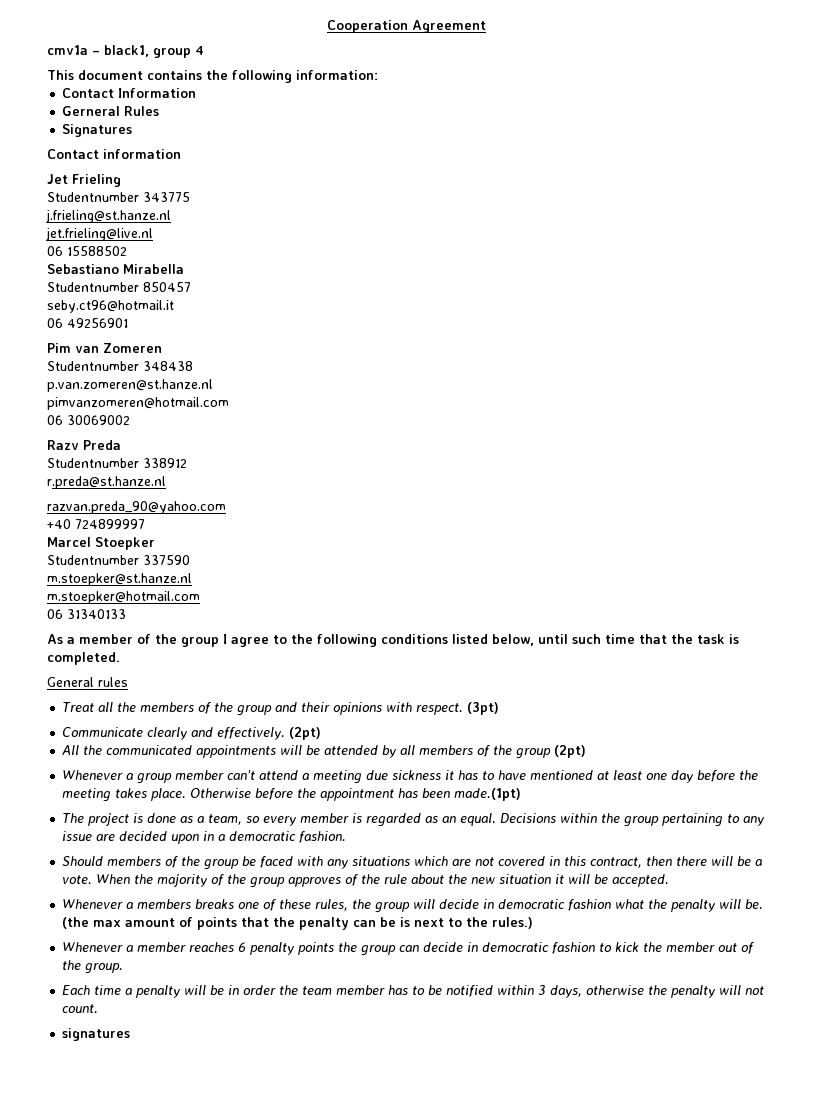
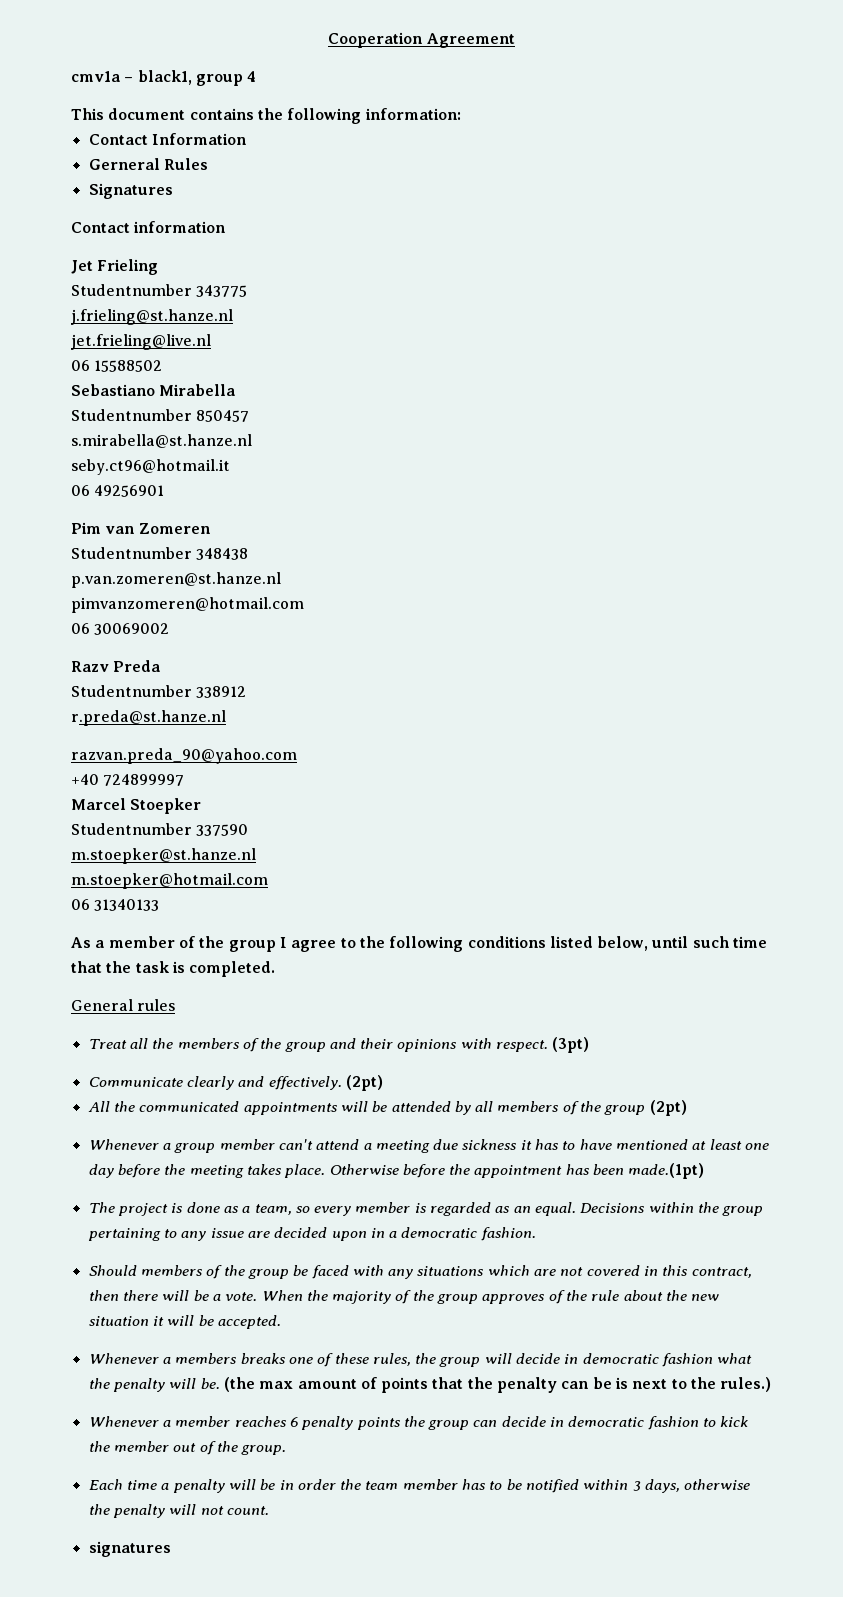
(191, 287) none -> [71,434,252,448] // s.mirabella@st.hanze.nl

